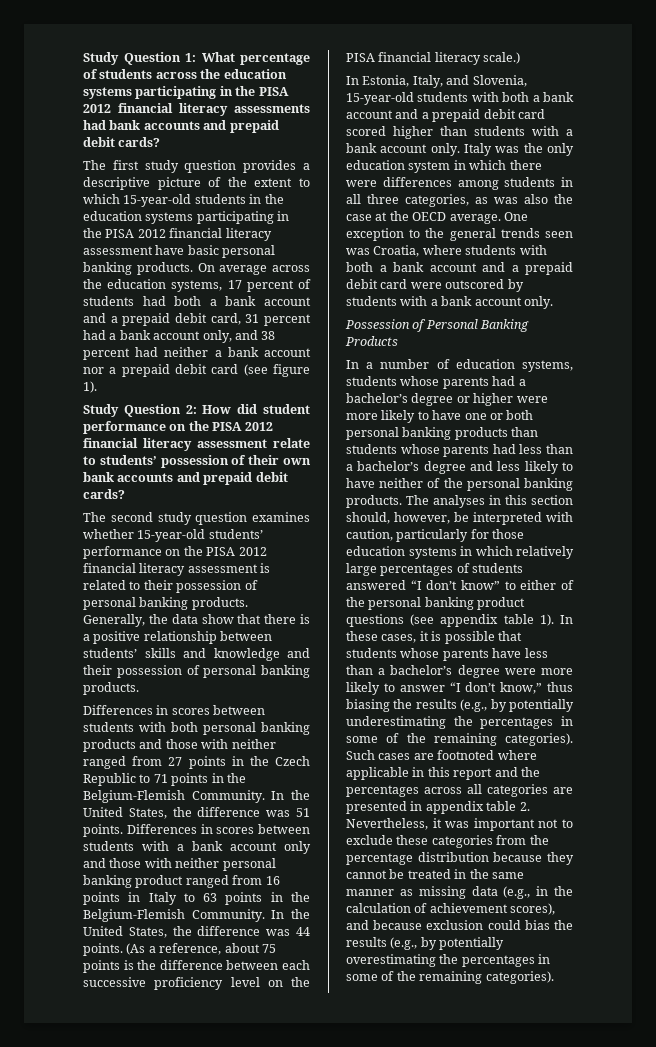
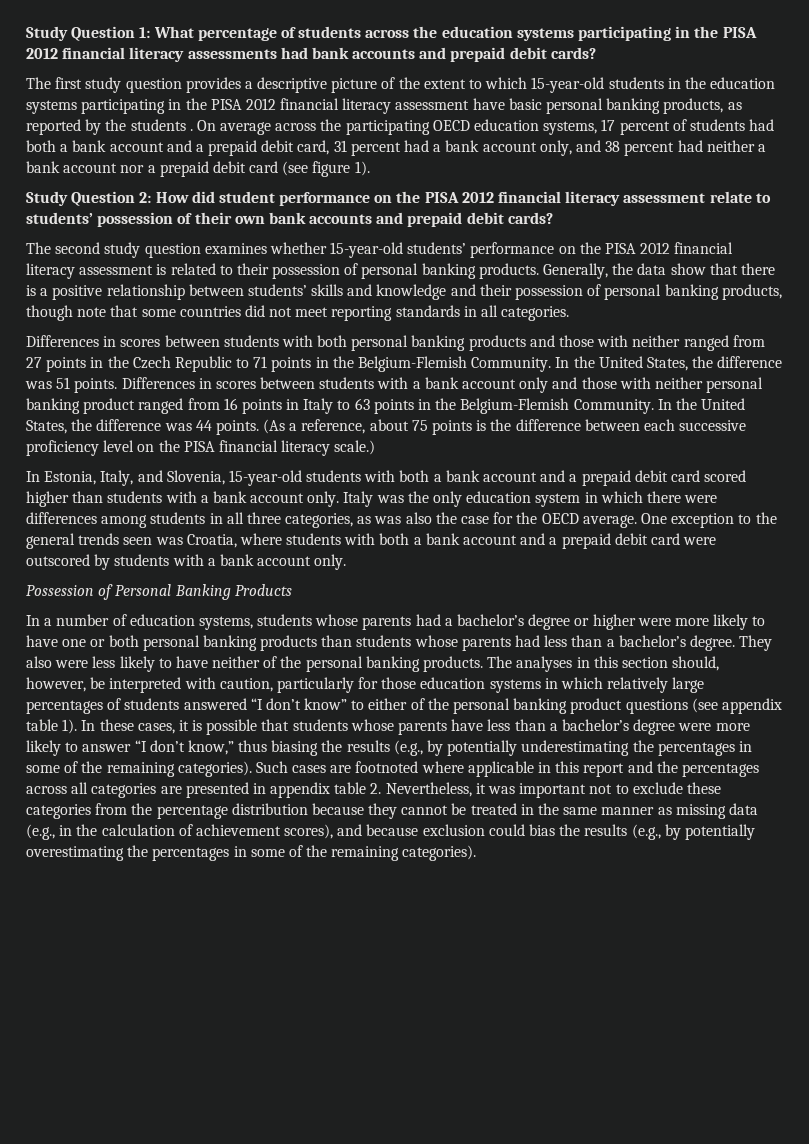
[136,262,193,275] products. -> [663,98,742,114] [26,119,193,135] products, as reported by the students .
(102, 284) none -> [345,120,470,135] participating OECD
[83,682,139,695] products. -> [721,284,782,300] [26,305,570,321] products, though note that some countries did not meet reporting standards in all categories.
[375,212,388,221] at -> [493,512,514,524] for
[423,461,493,474] degree and -> [689,635,773,651] [26,656,89,668] degree. They also were

